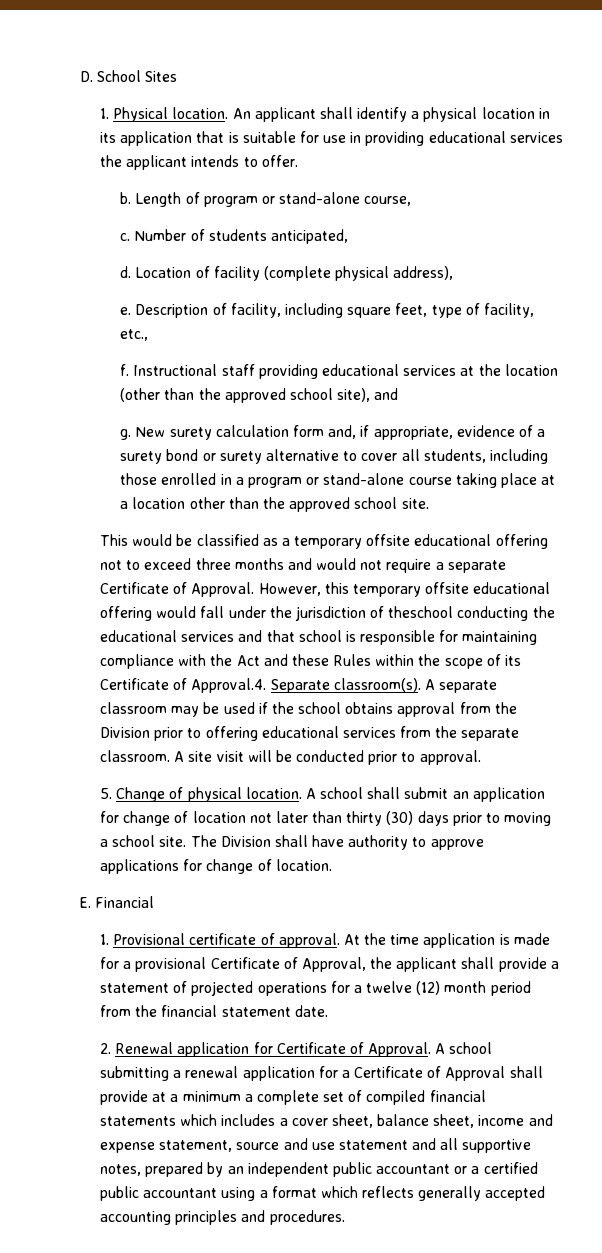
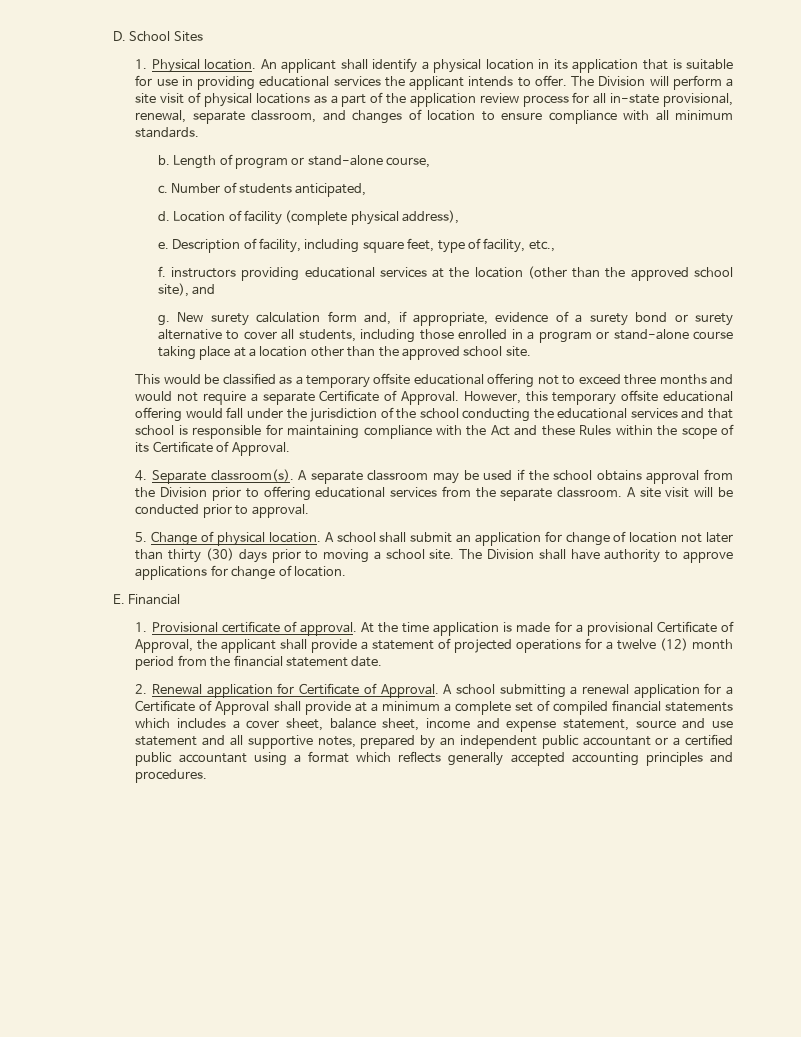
(298, 161) none -> [571,75,733,90] [135,92,733,107] [135,109,733,124] [135,127,200,138] The Division will perform a site visit of physical locations as a part of the application review process for all in-state provisional, renewal, separate classroom, and changes of location to ensure compliance with all minimum standards.
[133,364,255,376] Instructional staff -> [171,267,237,278] instructors
[388,606,454,618] theschool -> [396,408,459,419] the school
[191,678,267,693] Approval.4. -> [231,442,290,456] [135,470,148,481] Approval. // 4.

